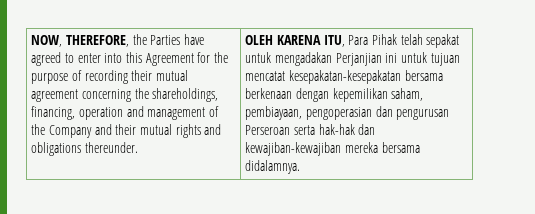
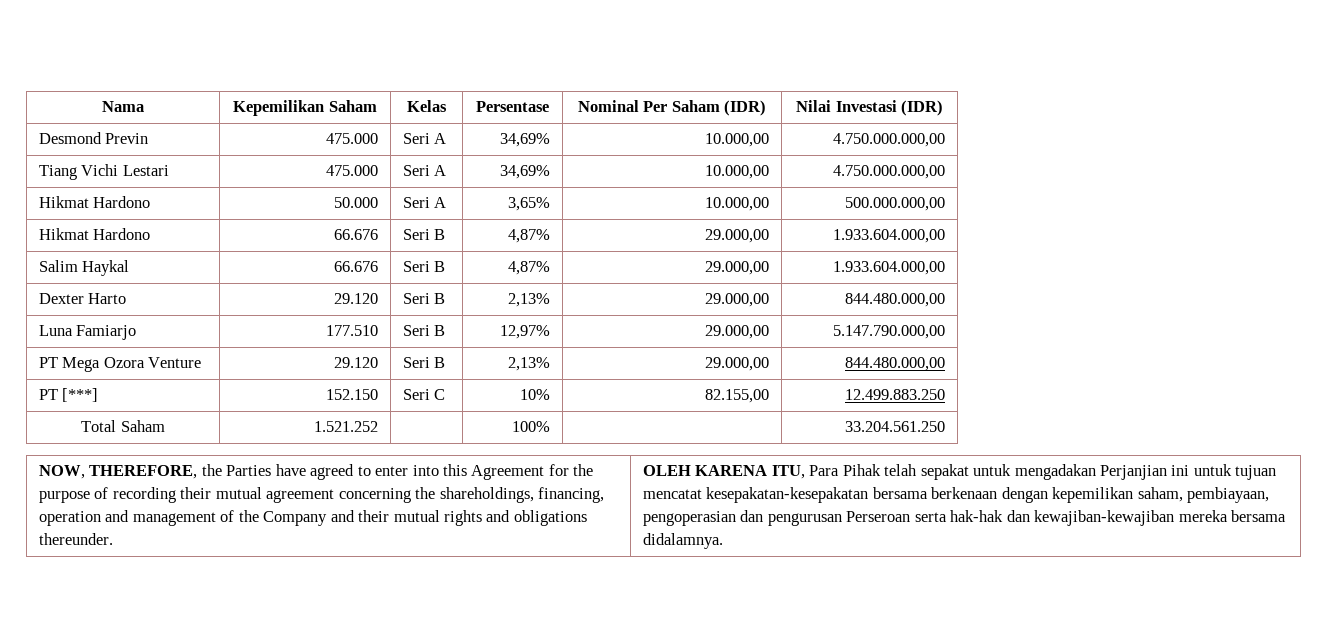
(31, 41) none -> [102,101,144,112] [233,100,377,116] [407,100,447,112] [476,101,549,112] [577,100,767,116] [796,100,943,116] [38,132,149,144] [326,133,379,144] [402,133,447,144] [500,133,551,147] [705,133,770,147] [833,133,946,147] [38,164,169,180] [326,165,379,176] [402,165,447,176] [500,165,551,179] [705,165,770,179] [833,165,946,179] [38,196,151,208] [334,197,379,208] [402,197,447,208] [508,197,551,211] [705,197,770,211] [845,197,946,211] [38,228,151,240] [334,229,379,240] [402,229,446,240] [508,229,551,243] [705,229,770,243] [833,229,946,243] [38,260,130,276] [334,261,379,272] [402,261,446,272] [508,261,551,275] [705,261,770,275] [833,261,946,275] [38,293,127,304] [334,293,379,304] [402,293,446,304] [508,293,551,307] [705,293,770,307] [845,293,946,307] [38,325,137,340] [326,325,379,336] [402,325,446,336] [500,325,551,339] [705,325,770,339] [833,325,946,339] [38,357,202,372] [334,357,379,368] [402,357,446,368] [508,357,551,371] [705,357,770,371] [845,357,946,371] [38,388,99,402] [326,389,379,400] [402,389,446,400] [520,389,551,400] [705,389,770,403] [845,389,946,400] [81,420,165,432] [314,421,379,432] [512,421,551,432] [845,421,946,432] Nama | Kepemilikan Saham | Kelas | Persentase | Nominal Per Saham (IDR) | Nilai Investasi (IDR) // Desmond Previn | 475.000 | Seri A | 34,69% | 10.000,00 | 4.750.000.000,00 // Tiang Vichi Lestari | 475.000 | Seri A | 34,69% | 10.000,00 | 4.750.000.000,00 // Hikmat Hardono | 50.000 | Seri A | 3,65% | 10.000,00 | 500.000.000,00 // Hikmat Hardono | 66.676 | Seri B | 4,87% | 29.000,00 | 1.933.604.000,00 // Salim Haykal | 66.676 | Seri B | 4,87% | 29.000,00 | 1.933.604.000,00 // Dexter Harto | 29.120 | Seri B | 2,13% | 29.000,00 | 844.480.000,00 // Luna Famiarjo | 177.510 | Seri B | 12,97% | 29.000,00 | 5.147.790.000,00 // PT Mega Ozora Venture | 29.120 | Seri B | 2,13% | 29.000,00 | 844.480.000,00 // PT [***] | 152.150 | Seri C | 10% | 82.155,00 | 12.499.883.250 // Total Saham | 1.521.252 | | 100% | | 33.204.561.250 //

